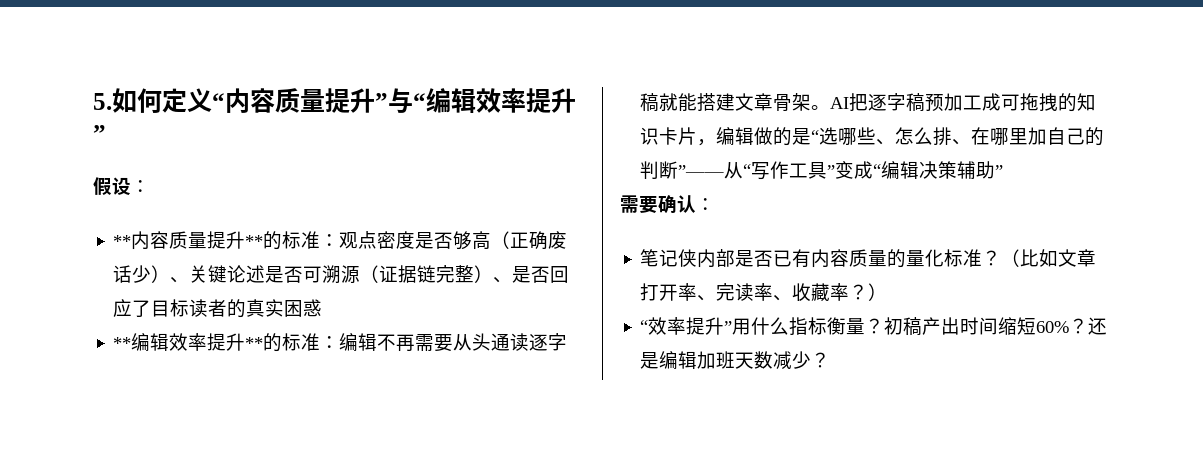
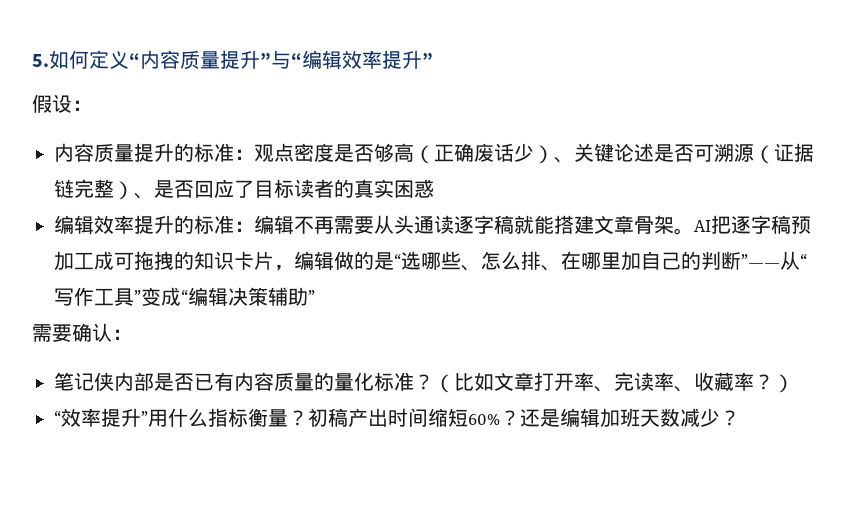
[113,231,264,250] **内容质量提升** -> [54,143,174,162] 内容质量提升
[113,333,264,351] **编辑效率提升** -> [54,215,174,235] 编辑效率提升

